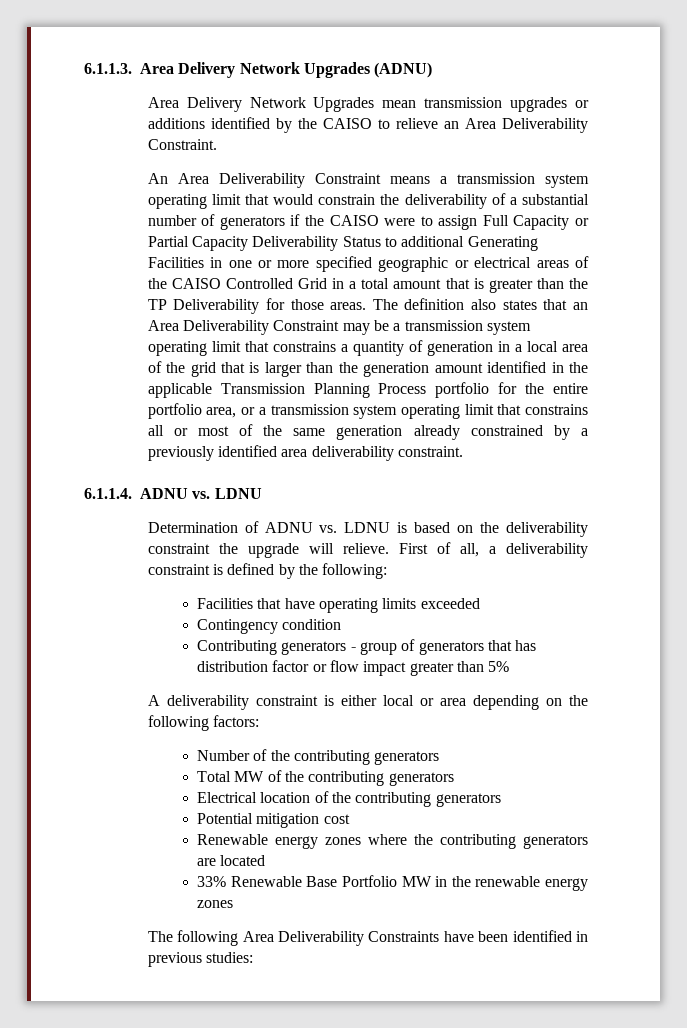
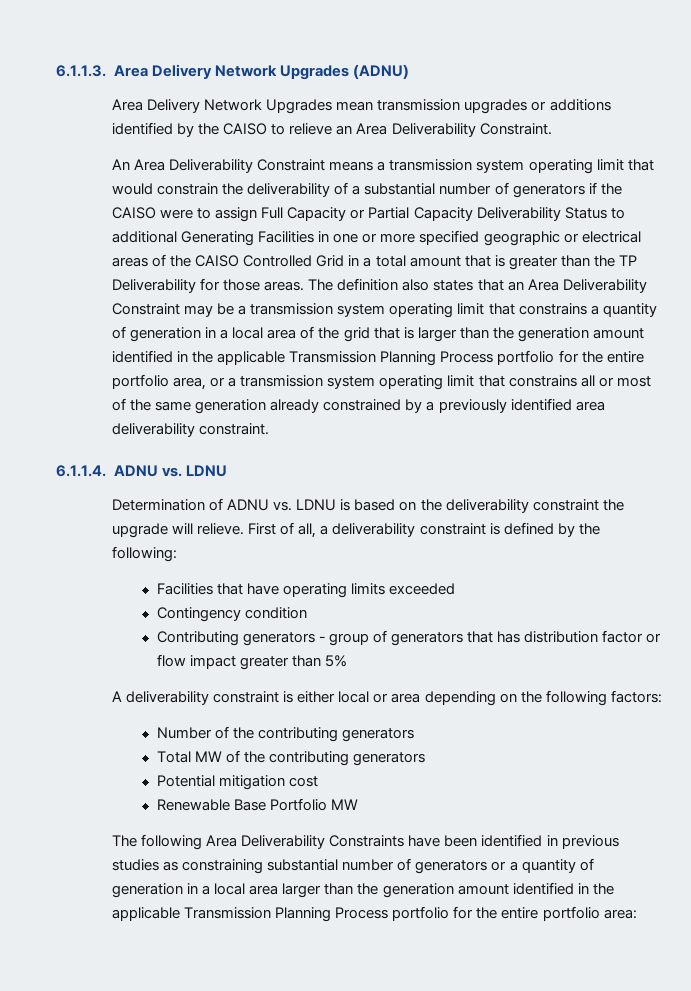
[197,791,501,807] [197,813,350,828] [197,834,589,849] [197,855,266,866] [197,875,589,891] [197,900,234,908] Electrical location of the contributing generators // Potential mitigation cost // Renewable energy zones where the contributing generators are located // 33% Renewable Base Portfolio MW in the renewable energy zones -> [156,775,318,790] [156,798,358,811] Potential mitigation cost // Renewable Base Portfolio MW
[206,952,254,963] studies: -> [112,858,594,874] [112,882,614,898] [112,906,637,922] studies as constraining substantial number of generators or a quantity of generation in a local area larger than the generation amount identified in the applicable Transmission Planning Process portfolio for the entire portfolio area:

